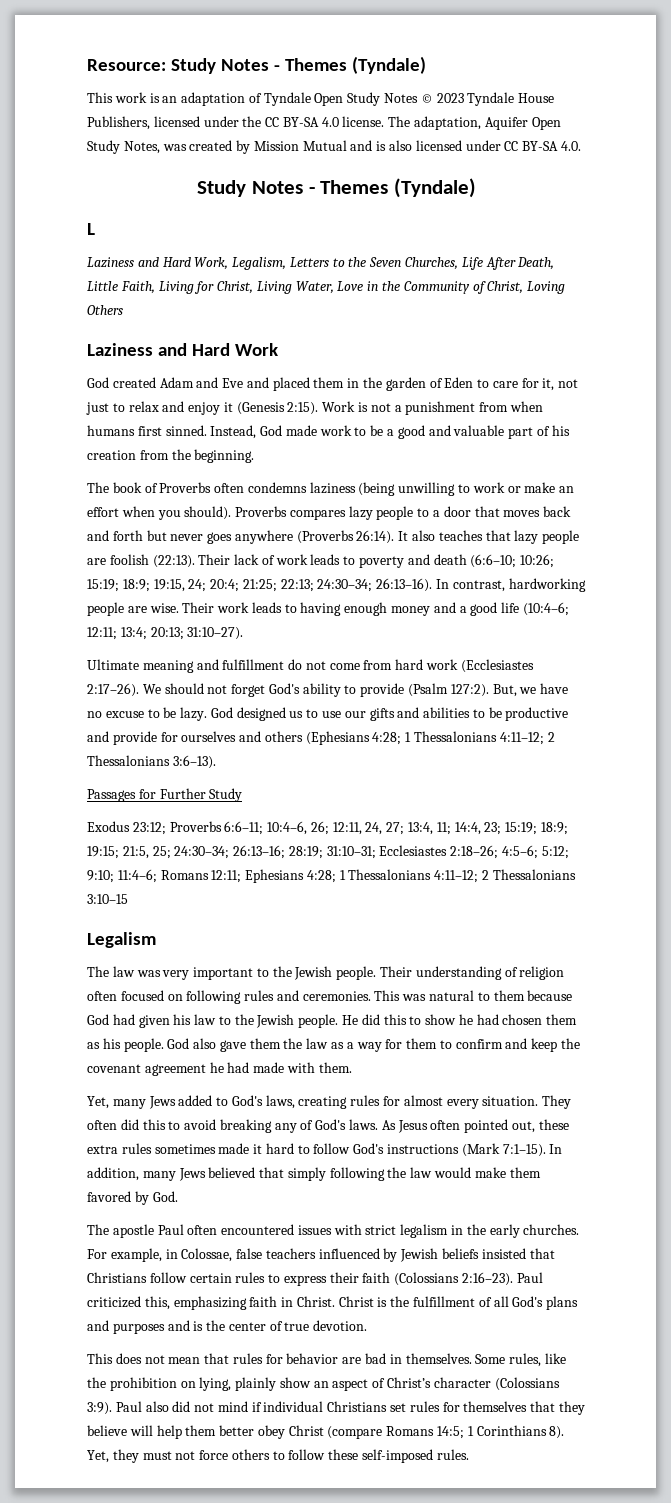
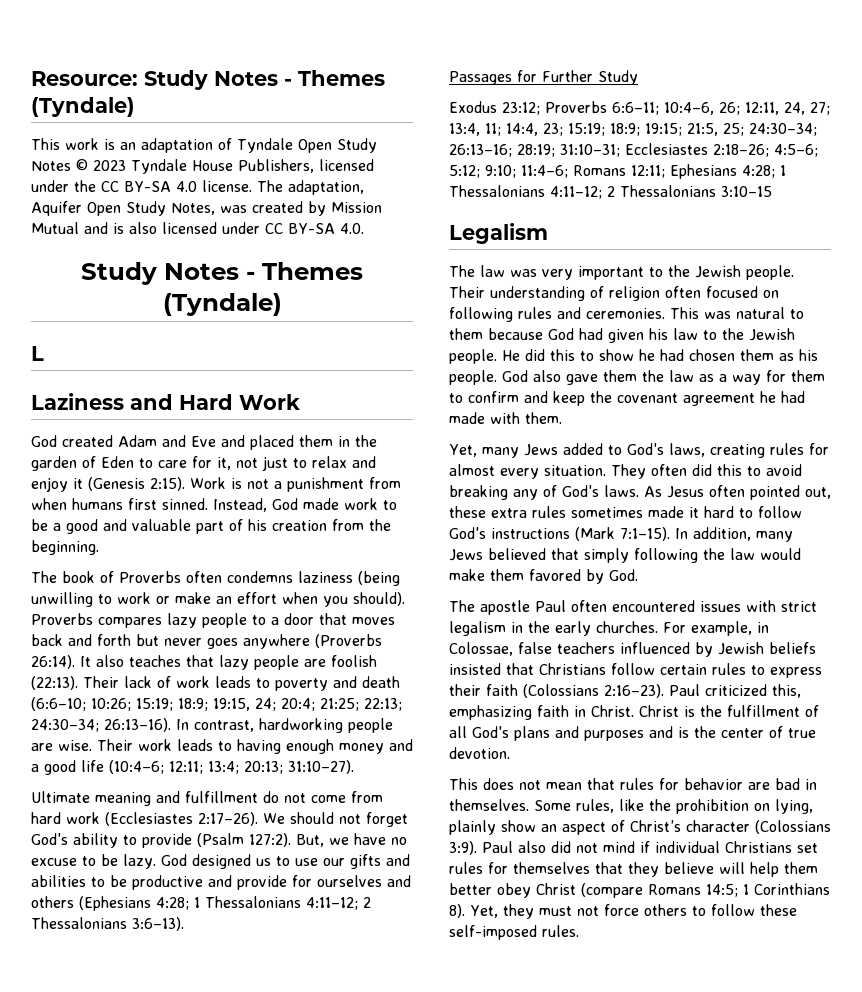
[87,257,555,270] [87,281,566,294] [87,305,123,315] // Laziness and Hard Work, Legalism, Letters to the Seven Churches, Life After Death, Little Faith, Living for Christ, Living Water, Love in the Community of Christ, Loving Others -> (44, 353) none

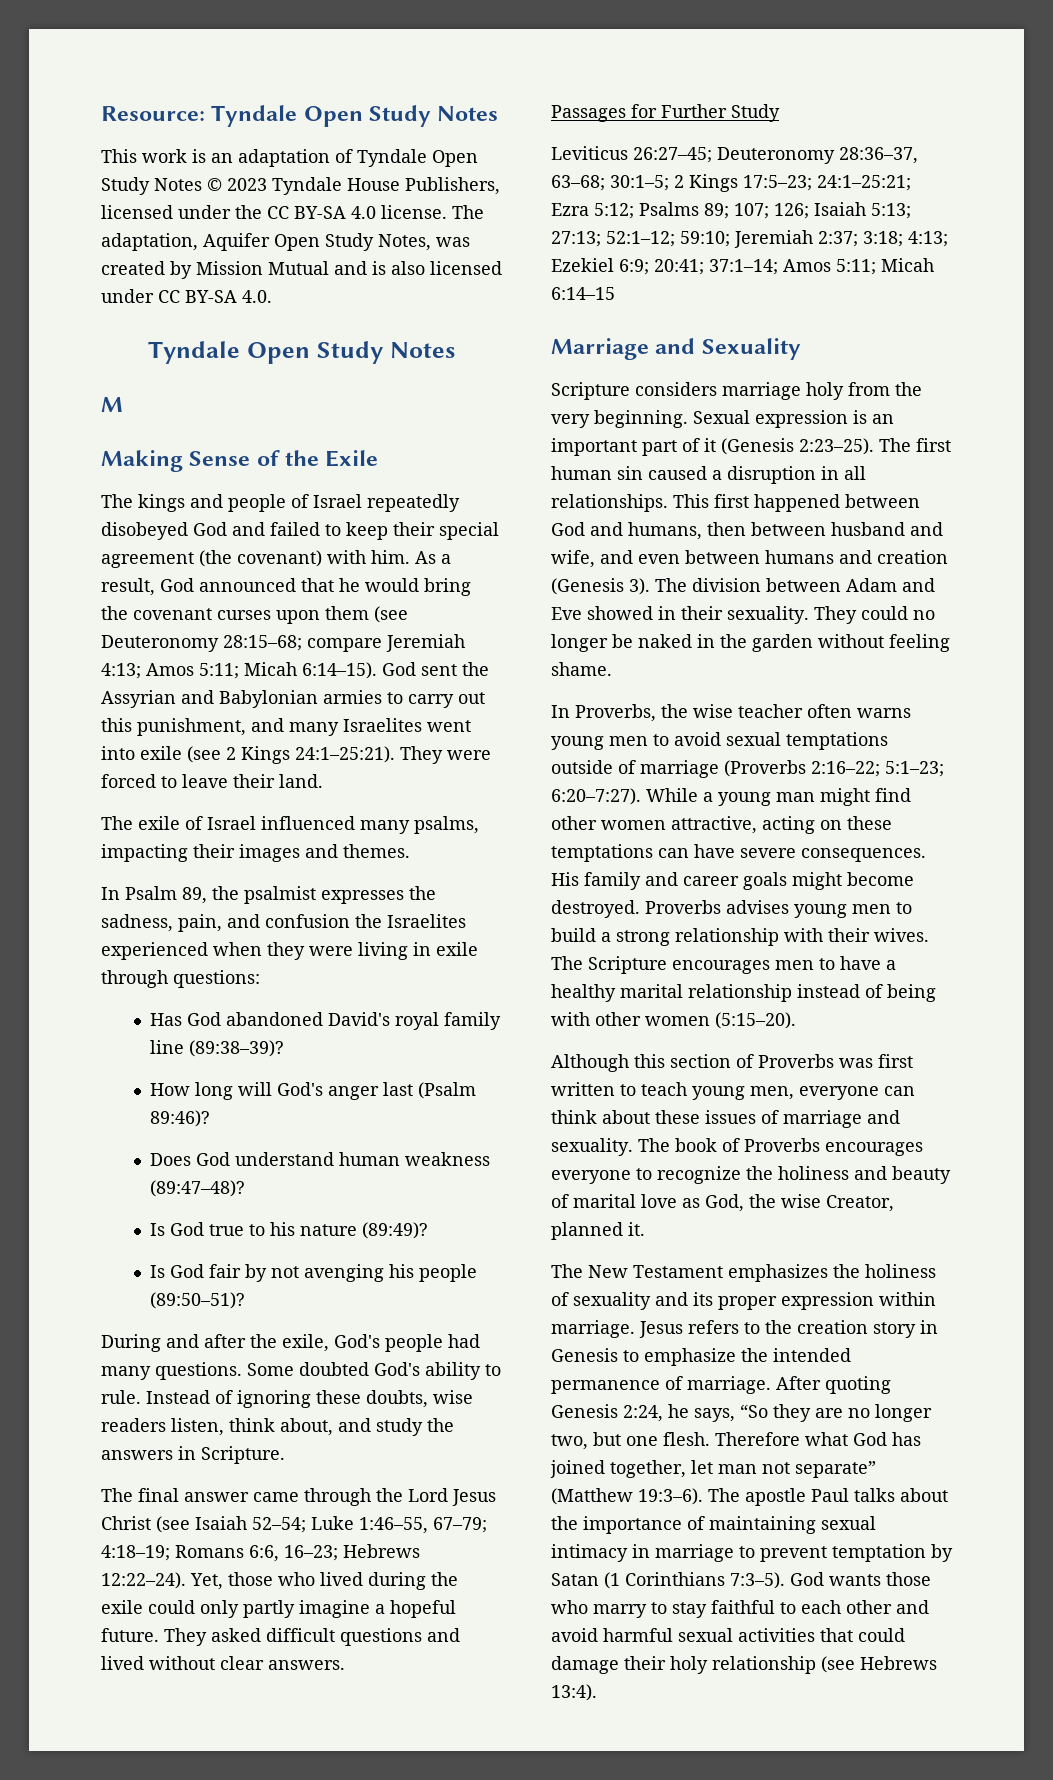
[144,70,385,90] [31,97,135,117] Study Notes - Themes (Tyndale) -> [211,105,499,127] Tyndale Open Study Notes
[81,262,363,285] [162,293,282,316] [31,346,44,361] [31,393,300,410] [31,435,377,450] [31,456,376,471] [31,477,401,492] [31,498,397,512] [31,519,391,534] [31,540,99,555] [31,571,400,586] [31,592,405,607] [31,613,395,628] [31,634,382,649] [31,655,377,670] [31,676,400,691] [31,697,402,711] [31,718,393,733] [31,739,413,754] [31,760,354,775] [31,791,383,806] [31,812,408,827] [31,833,407,848] [31,854,410,869] [31,875,411,890] [31,896,371,911] [31,917,184,931] [449,70,638,85] [449,101,830,115] [449,123,817,136] [449,143,818,157] [449,164,786,179] [449,185,772,199] [449,223,548,244] [449,265,794,280] [449,286,779,301] [449,307,804,322] [449,328,795,343] [449,349,818,364] [449,370,825,385] [449,391,805,406] [449,412,562,424] [449,443,829,458] [449,464,802,479] [449,485,831,500] [449,506,802,518] [449,527,793,542] [449,548,801,563] [449,569,638,584] [449,600,817,615] [449,621,769,636] [449,642,816,657] [449,663,822,678] [449,684,801,698] [449,705,819,720] [449,726,816,741] [449,747,510,759] [449,778,817,790] [449,799,813,814] [449,820,831,835] [449,841,818,855] [449,862,818,877] [449,883,830,898] [449,904,797,919] [449,925,579,940] Study Notes - Themes (Tyndale) // L // Laziness and Hard Work // God created Adam and Eve and placed them in the garden of Eden to care for it, not just to relax and enjoy it (Genesis 2:15). Work is not a punishment from when humans first sinned. Instead, God made work to be a good and valuable part of his creation from the beginning. // The book of Proverbs often condemns laziness (being unwilling to work or make an effort when you should). Proverbs compares lazy people to a door that moves back and forth but never goes anywhere (Proverbs 26:14). It also teaches that lazy people are foolish (22:13). Their lack of work leads to poverty and death (6:6–10; 10:26; 15:19; 18:9; 19:15, 24; 20:4; 21:25; 22:13; 24:30–34; 26:13–16). In contrast, hardworking people are wise. Their work leads to having enough money and a good life (10:4–6; 12:11; 13:4; 20:13; 31:10–27). // Ultimate meaning and fulfillment do not come from hard work (Ecclesiastes 2:17–26). We should not forget God's ability to provide (Psalm 127:2). But, we have no excuse to be lazy. God designed us to use our gifts and abilities to be productive and provide for ourselves and others (Ephesians 4:28; 1 Thessalonians 4:11–12; 2 Thessalonians 3:6–13). // Passages for Further Study // Exodus 23:12; Proverbs 6:6–11; 10:4–6, 26; 12:11, 24, 27; 13:4, 11; 14:4, 23; 15:19; 18:9; 19:15; 21:5, 25; 24:30–34; 26:13–16; 28:19; 31:10–31; Ecclesiastes 2:18–26; 4:5–6; 5:12; 9:10; 11:4–6; Romans 12:11; Ephesians 4:28; 1 Thessalonians 4:11–12; 2 Thessalonians 3:10–15 // Legalism // The law was very important to the Jewish people. Their understanding of religion often focused on following rules and ceremonies. This was natural to them because God had given his law to the Jewish people. He did this to show he had chosen them as his people. God also gave them the law as a way for them to confirm and keep the covenant agreement he had made with them. // Yet, many Jews added to God's laws, creating rules for almost every situation. They often did this to avoid breaking any of God's laws. As Jesus often pointed out, these extra rules sometimes made it hard to follow God's instructions (Mark 7:1–15). In addition, many Jews believed that simply following the law would make them favored by God. // The apostle Paul often encountered issues with strict legalism in the early churches. For example, in Colossae, false teachers influenced by Jewish beliefs insisted that Christians follow certain rules to express their faith (Colossians 2:16–23). Paul criticized this, emphasizing faith in Christ. Christ is the fulfillment of all God's plans and purposes and is the center of true devotion. // This does not mean that rules for behavior are bad in themselves. Some rules, like the prohibition on lying, plainly show an aspect of Christ’s character (Colossians 3:9). Paul also did not mind if individual Christians set rules for themselves that they believe will help them better obey Christ (compare Romans 14:5; 1 Corinthians 8). Yet, they must not force others to follow these self-imposed rules. -> [148,341,455,364] [101,397,123,412] [101,450,379,472] [101,494,460,512] [101,522,499,540] [101,550,451,568] [101,578,471,596] [101,606,408,624] [101,634,465,652] [101,662,489,679] [101,690,485,708] [101,718,471,736] [101,746,491,764] [101,774,323,788] [101,816,479,834] [101,844,410,862] [101,886,436,904] [101,914,466,932] [101,942,478,960] [101,970,260,988] [149,1012,501,1030] [149,1040,284,1057] [149,1082,476,1100] [149,1110,210,1127] [149,1152,490,1166] [149,1180,245,1197] [149,1222,428,1239] [149,1264,477,1282] [149,1292,245,1309] [101,1334,480,1352] [101,1362,501,1380] [101,1390,473,1408] [101,1418,454,1436] [101,1446,285,1464] [101,1488,496,1506] [101,1516,487,1534] [101,1544,420,1562] [101,1572,458,1590] [101,1600,456,1618] [101,1628,460,1646] [101,1656,345,1670] [551,104,780,122] [551,146,918,164] [551,174,911,192] [551,202,911,219] [551,230,948,248] [551,258,934,275] [551,287,615,300] [551,338,801,360] [551,382,922,400] [551,410,894,428] [551,438,951,456] [551,466,866,484] [551,494,920,512] [551,522,943,540] [551,550,948,568] [551,578,935,595] [551,606,935,624] [551,634,950,652] [551,662,612,676] [551,704,911,722] [551,732,888,750] [551,760,944,778] [551,788,911,806] [551,816,892,834] [551,844,926,862] [551,872,914,890] [551,900,912,918] [551,928,929,946] [551,956,896,974] [551,984,936,1002] [551,1012,796,1029] [551,1054,913,1072] [551,1082,915,1100] [551,1110,900,1128] [551,1138,923,1156] [551,1166,951,1184] [551,1194,894,1212] [551,1222,645,1240] [551,1264,936,1282] [551,1292,936,1310] [551,1320,938,1338] [551,1348,851,1366] [551,1376,891,1394] [551,1404,932,1422] [551,1432,921,1450] [550,1460,876,1478] [551,1488,948,1506] [551,1516,876,1534] [551,1544,953,1562] [551,1572,931,1589] [551,1600,929,1618] [551,1628,905,1642] [551,1656,937,1674] [551,1684,597,1701] Tyndale Open Study Notes // M // Making Sense of the Exile // The kings and people of Israel repeatedly disobeyed God and failed to keep their special agreement (the covenant) with him. As a result, God announced that he would bring the covenant curses upon them (see Deuteronomy 28:15–68; compare Jeremiah 4:13; Amos 5:11; Micah 6:14–15). God sent the Assyrian and Babylonian armies to carry out this punishment, and many Israelites went into exile (see 2 Kings 24:1–25:21). They were forced to leave their land. // The exile of Israel influenced many psalms, impacting their images and themes. // In Psalm 89, the psalmist expresses the sadness, pain, and confusion the Israelites experienced when they were living in exile through questions: // Has God abandoned David's royal family line (89:38–39)? // How long will God's anger last (Psalm 89:46)? // Does God understand human weakness (89:47–48)? // Is God true to his nature (89:49)? // Is God fair by not avenging his people (89:50–51)? // During and after the exile, God's people had many questions. Some doubted God's ability to rule. Instead of ignoring these doubts, wise readers listen, think about, and study the answers in Scripture. // The final answer came through the Lord Jesus Christ (see Isaiah 52–54; Luke 1:46–55, 67–79; 4:18–19; Romans 6:6, 16–23; Hebrews 12:22–24). Yet, those who lived during the exile could only partly imagine a hopeful future. They asked difficult questions and lived without clear answers. // Passages for Further Study // Leviticus 26:27–45; Deuteronomy 28:36–37, 63–68; 30:1–5; 2 Kings 17:5–23; 24:1–25:21; Ezra 5:12; Psalms 89; 107; 126; Isaiah 5:13; 27:13; 52:1–12; 59:10; Jeremiah 2:37; 3:18; 4:13; Ezekiel 6:9; 20:41; 37:1–14; Amos 5:11; Micah 6:14–15 // Marriage and Sexuality // Scripture considers marriage holy from the very beginning. Sexual expression is an important part of it (Genesis 2:23–25). The first human sin caused a disruption in all relationships. This first happened between God and humans, then between husband and wife, and even between humans and creation (Genesis 3). The division between Adam and Eve showed in their sexuality. They could no longer be naked in the garden without feeling shame. // In Proverbs, the wise teacher often warns young men to avoid sexual temptations outside of marriage (Proverbs 2:16–22; 5:1–23; 6:20–7:27). While a young man might find other women attractive, acting on these temptations can have severe consequences. His family and career goals might become destroyed. Proverbs advises young men to build a strong relationship with their wives. The Scripture encourages men to have a healthy marital relationship instead of being with other women (5:15–20). // Although this section of Proverbs was first written to teach young men, everyone can think about these issues of marriage and sexuality. The book of Proverbs encourages everyone to recognize the holiness and beauty of marital love as God, the wise Creator, planned it. // The New Testament emphasizes the holiness of sexuality and its proper expression within marriage. Jesus refers to the creation story in Genesis to emphasize the intended permanence of marriage. After quoting Genesis 2:24, he says, “So they are no longer two, but one flesh. Therefore what God has joined together, let man not separate” (Matthew 19:3–6). The apostle Paul talks about the importance of maintaining sexual intimacy in marriage to prevent temptation by Satan (1 Corinthians 7:3–5). God wants those who marry to stay faithful to each other and avoid harmful sexual activities that could damage their holy relationship (see Hebrews 13:4).

